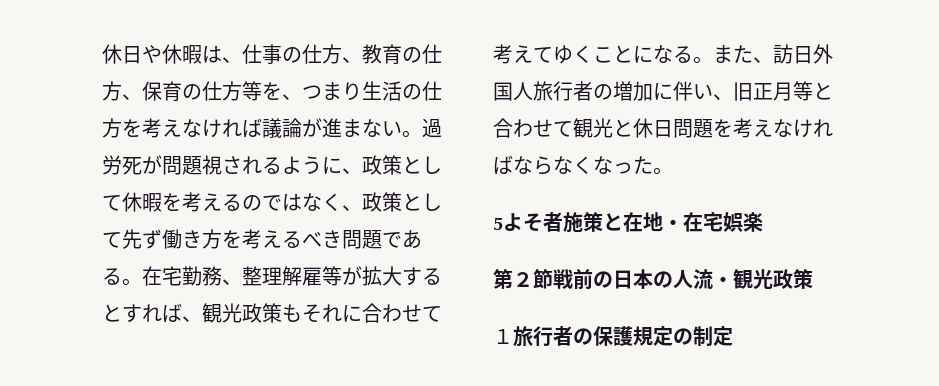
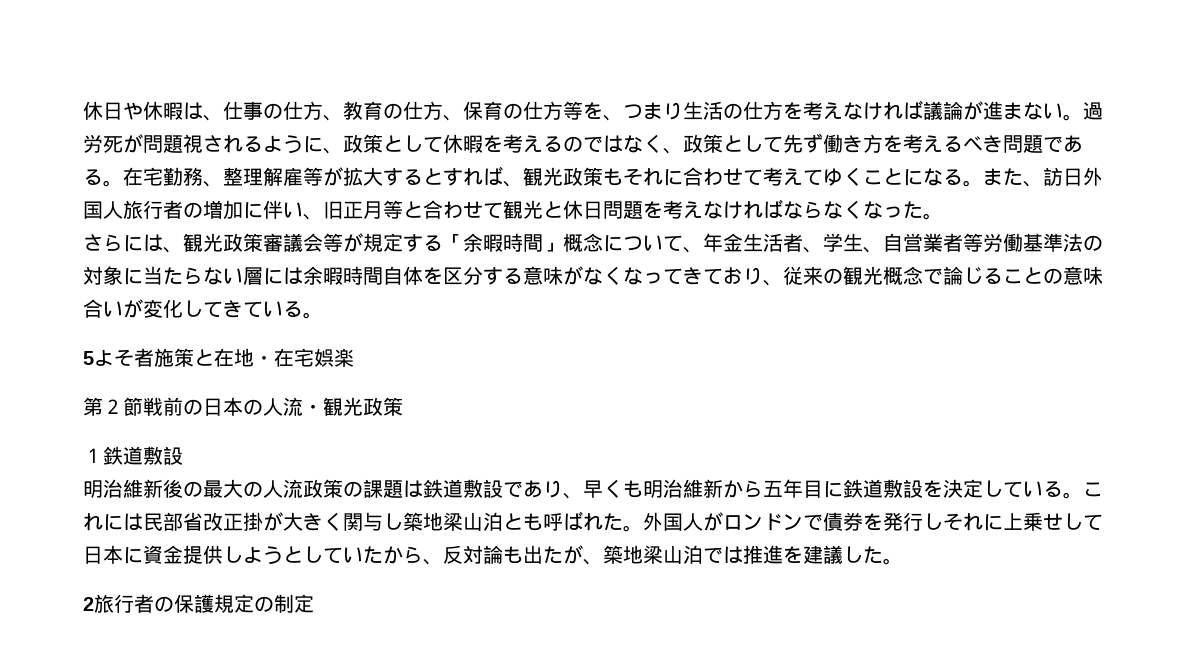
(673, 171) none -> [83,233,1103,253] [83,266,1103,286] [83,299,323,319] // さらには、観光政策審議会等が規定する「余暇時間」概念について、年金生活者、学生、自営業者等労働基準法の対象に当たらない層には余暇時間自体を区分する意味がなくなってきており、従来の観光概念で論じることの意味合いが変化してきている。
(513, 336) none -> [103,446,183,465] [83,479,1103,499] [83,511,1103,532] [83,545,903,565] [83,597,94,611] 鉄道敷設 // 明治維新後の最大の人流政策の課題は鉄道敷設であり、早くも明治維新から五年目に鉄道敷設を決定している。これには民部省改正掛が大きく関与し築地梁山泊とも呼ばれた。外国人がロンドンで債券を発行しそれに上乗せして日本に資金提供しようとしていたから、反対論も出たが、築地梁山泊では推進を建議した。 // 2

